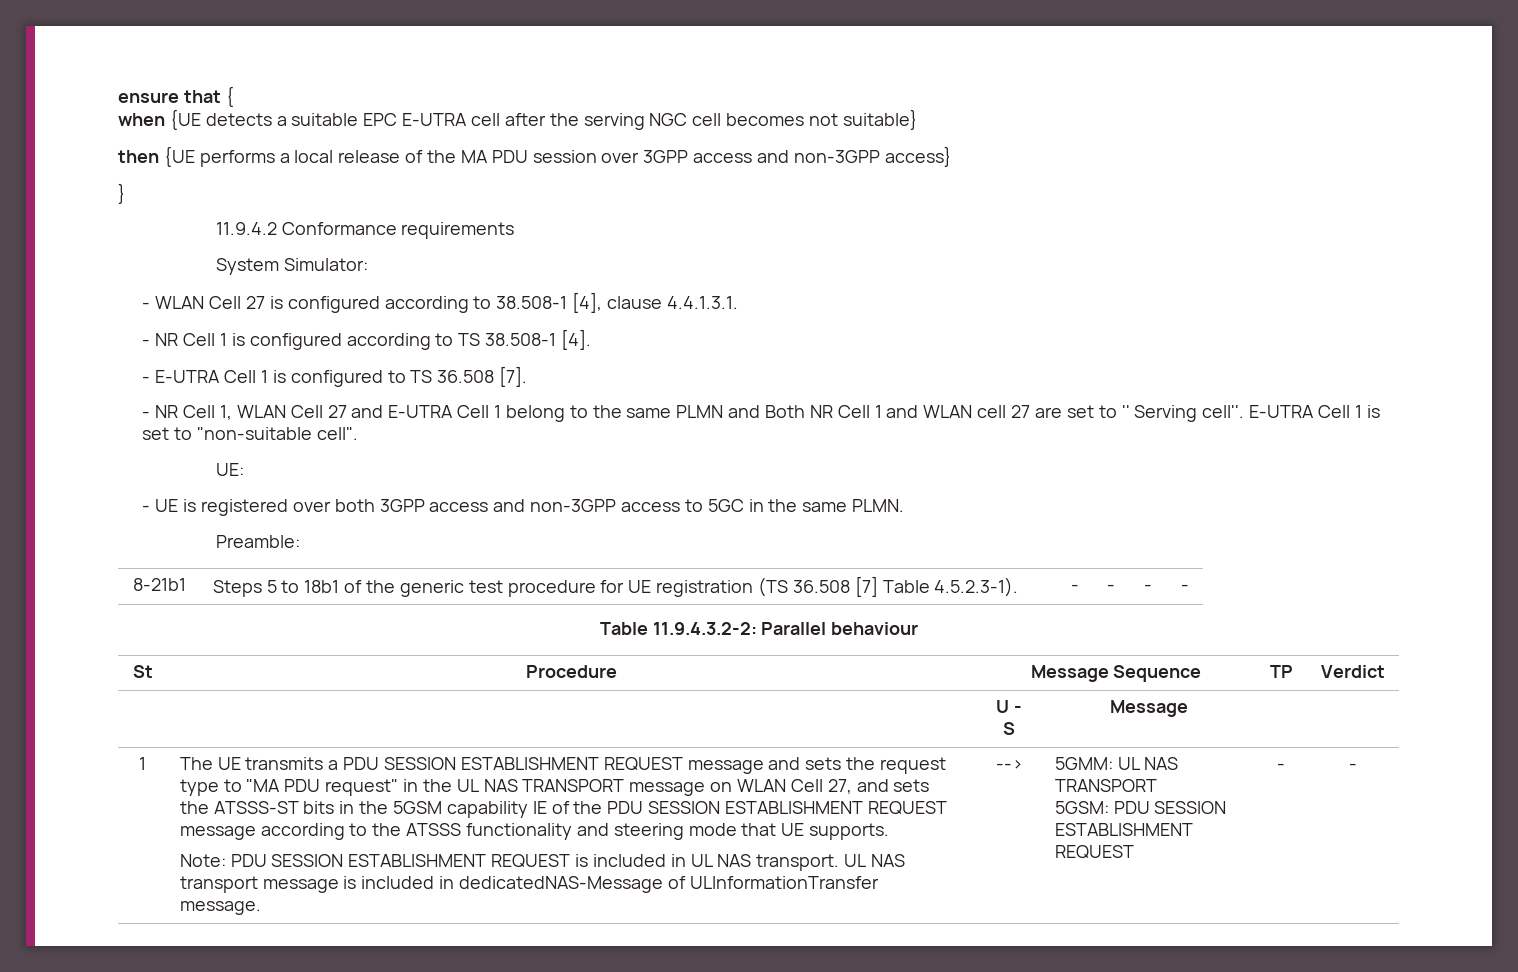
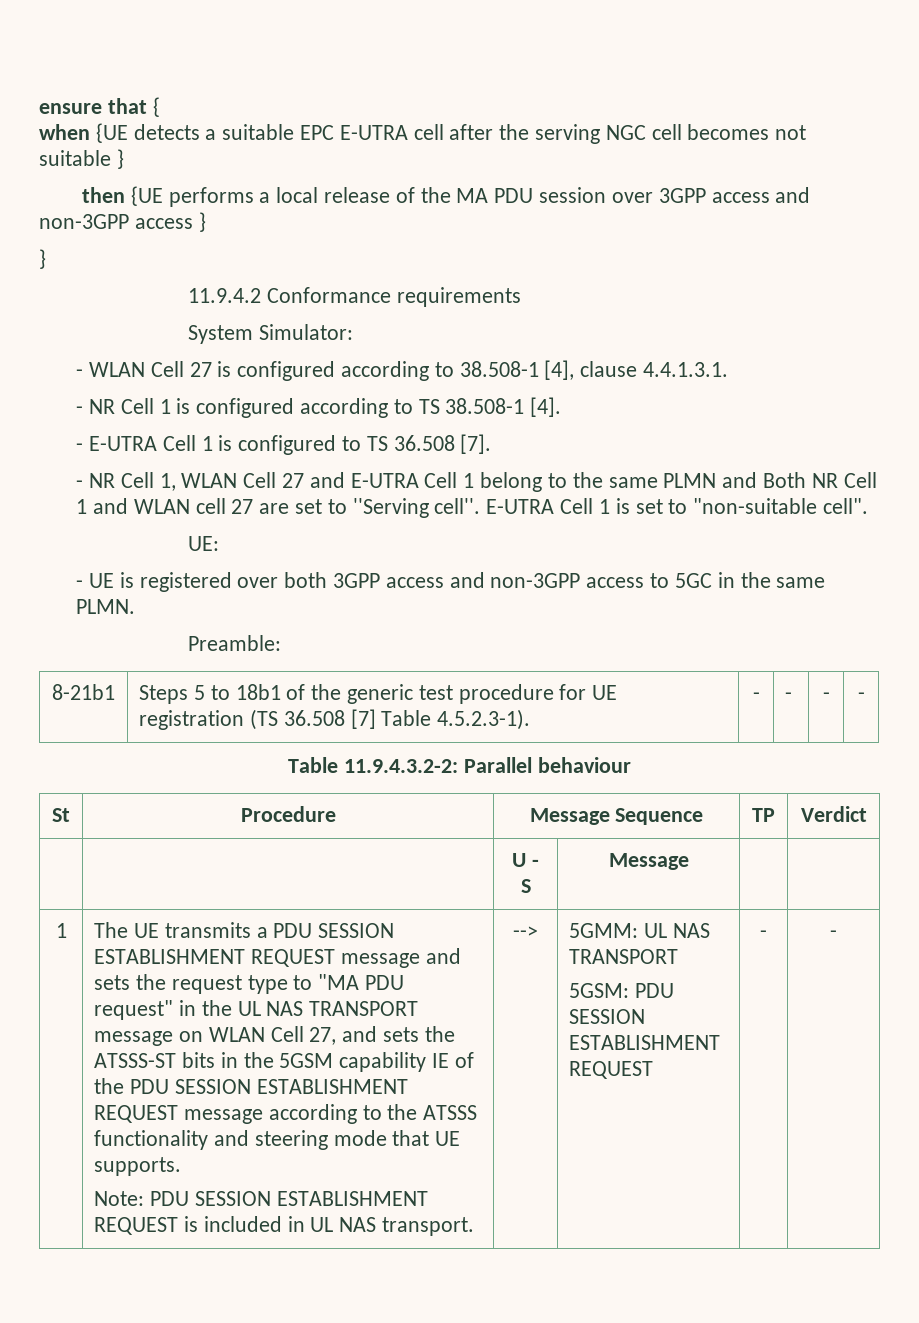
[842,109,918,130] suitable} -> [39,149,124,169] suitable }
[884,146,952,167] access} -> [134,212,206,232] access }
[1121,405,1198,422] '' Serving -> [352,498,429,518] ''Serving
[844,854,906,867] [179,876,879,893] [179,901,261,915] UL NAS transport message is included in dedicatedNAS-Message of ULInformationTransfer message. -> (474, 1226) none

